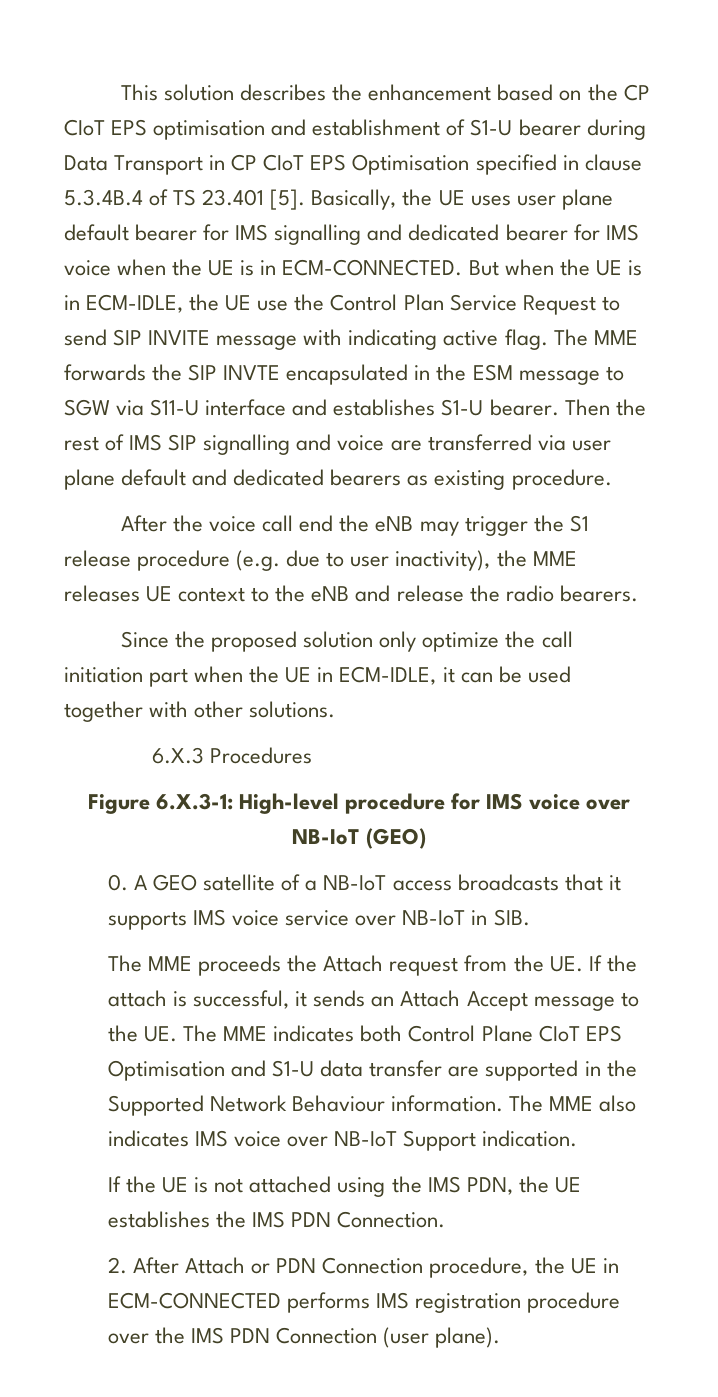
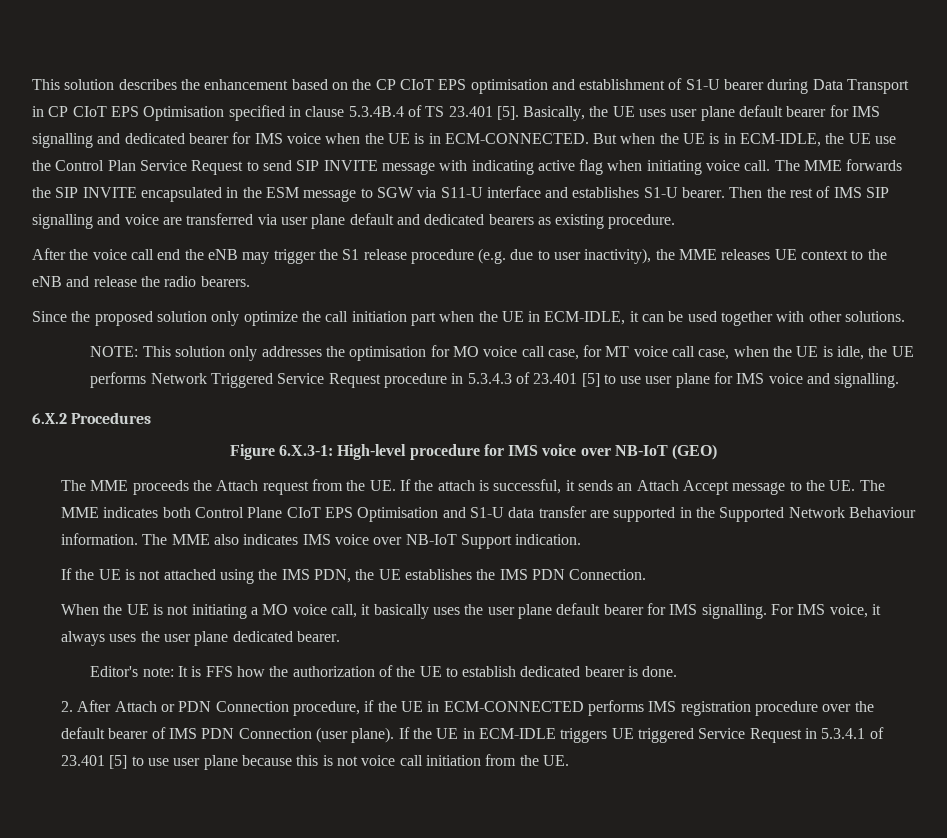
[504,329,548,350] flag. -> [579,159,771,175] flag when initiating voice call.
[223,365,281,380] INVTE -> [82,187,137,198] INVITE
[152,747,205,764] 6.X.3 -> [90,345,914,361] [90,372,900,388] [32,413,67,424] NOTE: This solution only addresses the optimisation for MO voice call case, for MT voice call case, when the UE is idle, the UE performs Network Triggered Service Request procedure in 5.3.4.3 of 23.401 [5] to use user plane for IMS voice and signalling. // 6.X.2
[108,874,621,891] [108,909,530,930] // 0. A GEO satellite of a NB-IoT access broadcasts that it supports IMS voice service over NB-IoT in SIB. -> (718, 452) none
(446, 1219) none -> [61,603,881,619] [61,631,341,646] [90,665,678,677] // When the UE is not initiating a MO voice call, it basically uses the user plane default bearer for IMS signalling. For IMS voice, it always uses the user plane dedicated bearer. // Editor's note: It is FFS how the authorization of the UE to establish dedicated bearer is done.
(529, 1267) none -> [364,700,375,712] if
(186, 1335) none -> [61,727,166,739] default bearer of
(501, 1337) none -> [398,727,884,743] [61,754,569,770] If the UE in ECM-IDLE triggers UE triggered Service Request in 5.3.4.1 of 23.401 [5] to use user plane because this is not voice call initiation from the UE.

